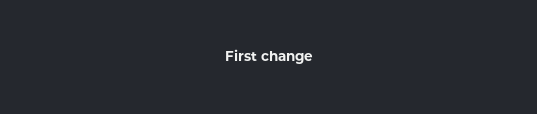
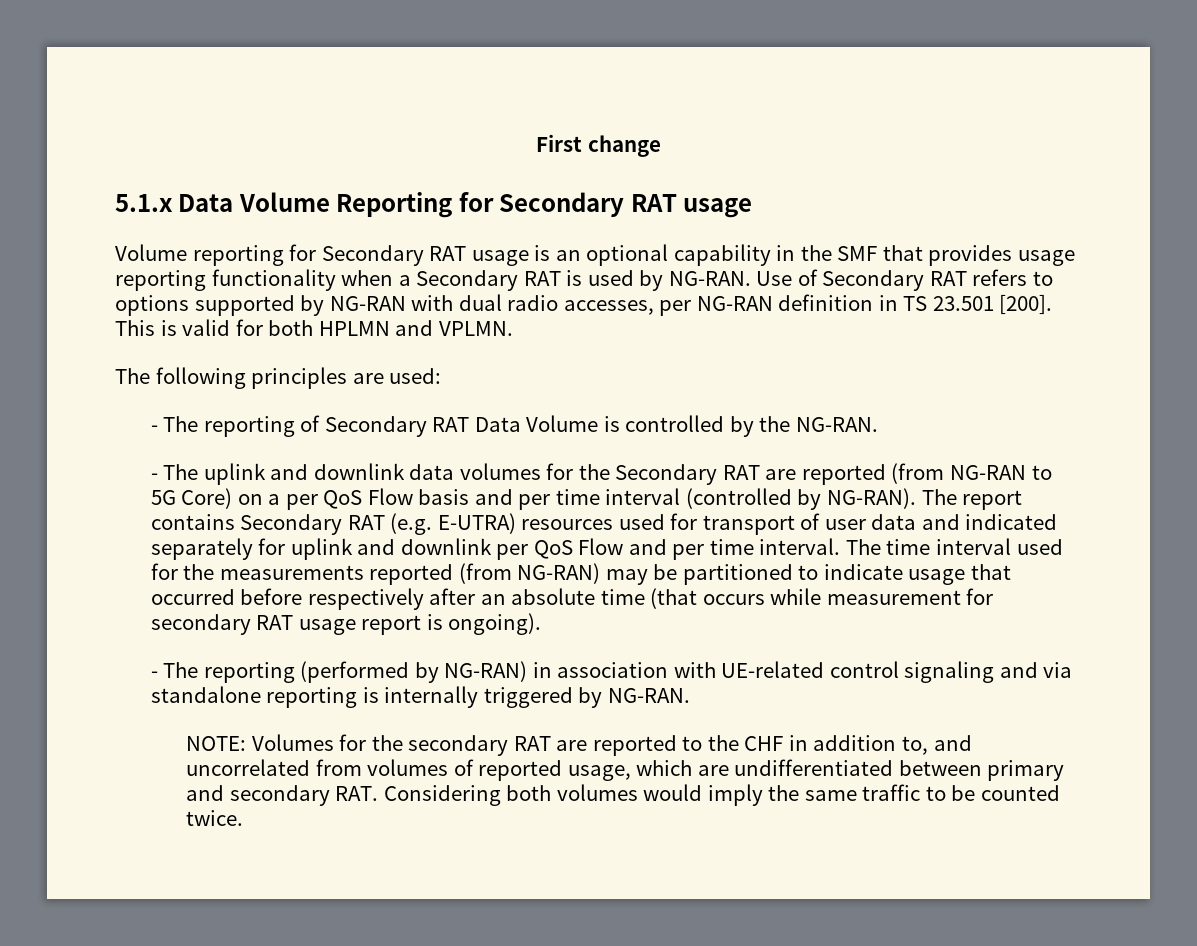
(313, 57) none -> [115,192,753,218] [115,244,1076,266] [115,269,1054,291] [115,294,1053,316] [115,319,513,336] [115,367,442,389] [150,415,878,437] [150,463,1052,485] [150,488,1023,510] [150,513,1058,535] [150,538,1063,560] [150,563,1011,585] [150,588,994,610] [150,613,542,635] [150,661,1073,683] [150,686,690,708] [186,734,972,756] [186,759,1065,781] [186,784,1060,806] [186,810,244,826] // 5.1.x Data Volume Reporting for Secondary RAT usage // Volume reporting for Secondary RAT usage is an optional capability in the SMF that provides usage reporting functionality when a Secondary RAT is used by NG-RAN. Use of Secondary RAT refers to options supported by NG-RAN with dual radio accesses, per NG-RAN definition in TS 23.501 [200]. This is valid for both HPLMN and VPLMN. // The following principles are used: // - The reporting of Secondary RAT Data Volume is controlled by the NG-RAN. // - The uplink and downlink data volumes for the Secondary RAT are reported (from NG-RAN to 5G Core) on a per QoS Flow basis and per time interval (controlled by NG-RAN). The report contains Secondary RAT (e.g. E-UTRA) resources used for transport of user data and indicated separately for uplink and downlink per QoS Flow and per time interval. The time interval used for the measurements reported (from NG-RAN) may be partitioned to indicate usage that occurred before respectively after an absolute time (that occurs while measurement for secondary RAT usage report is ongoing). // - The reporting (performed by NG-RAN) in association with UE-related control signaling and via standalone reporting is internally triggered by NG-RAN. // NOTE: Volumes for the secondary RAT are reported to the CHF in addition to, and uncorrelated from volumes of reported usage, which are undifferentiated between primary and secondary RAT. Considering both volumes would imply the same traffic to be counted twice.

